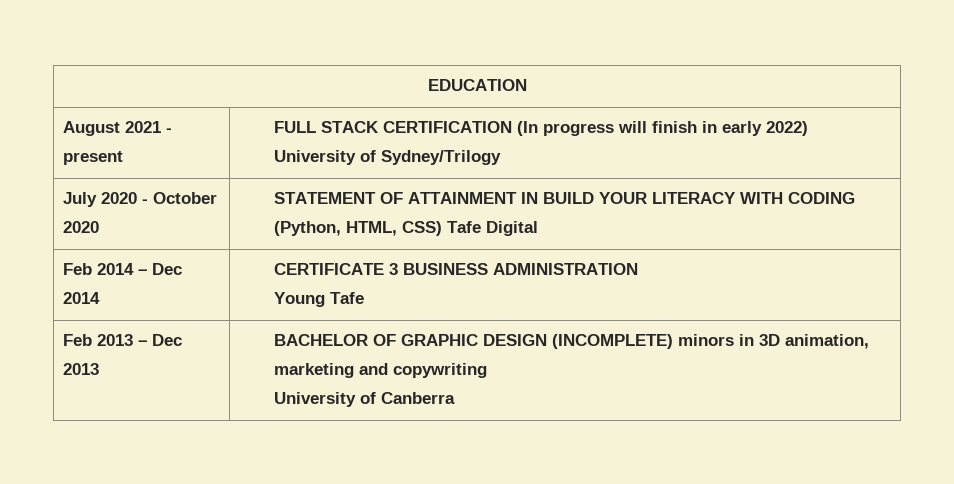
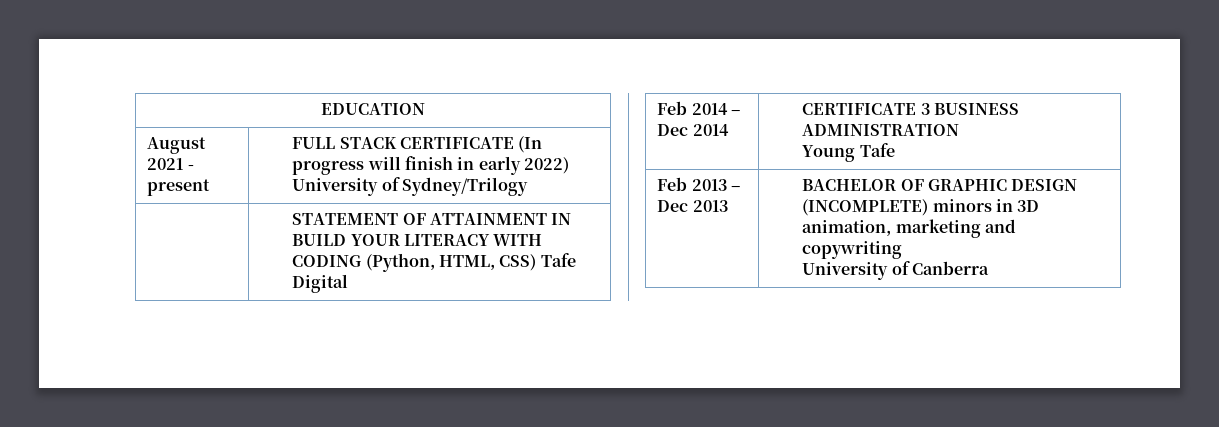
[382,121,512,133] CERTIFICATION -> [400,137,515,149] CERTIFICATE
[63,192,218,207] [63,221,100,233] July 2020 - October 2020 -> (529, 186) none

